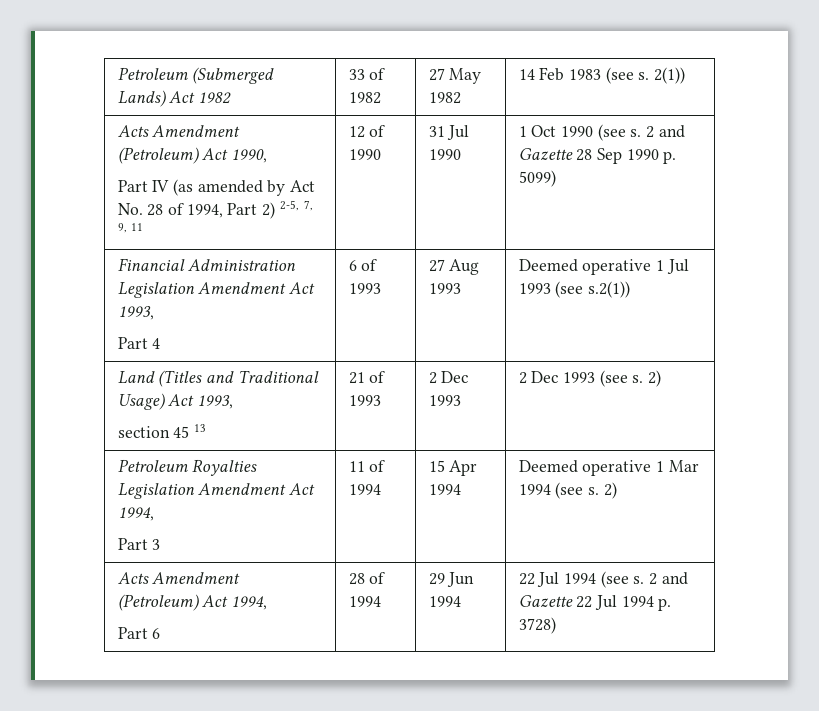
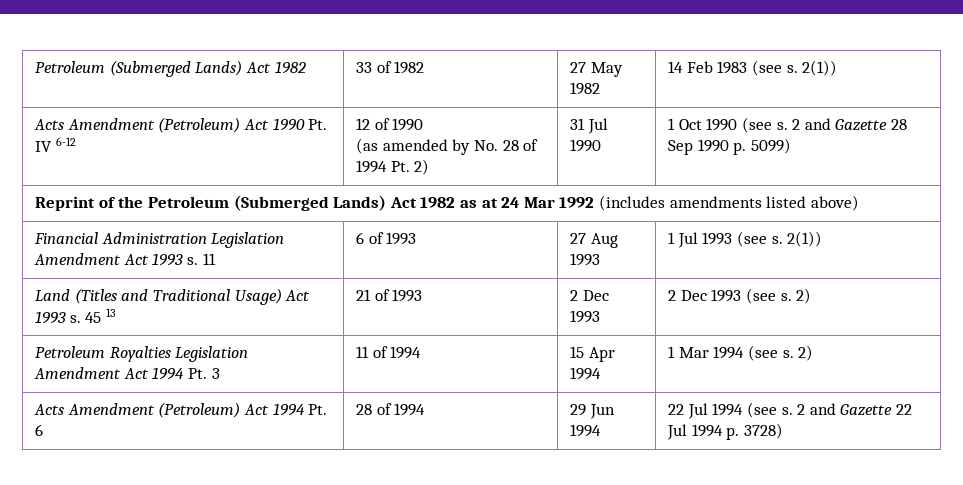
[230,149,267,163] [117,179,316,196] [117,200,313,219] [117,223,144,233] [348,125,386,138] [348,149,381,160] 1990, // Part IV (as amended by Act No. 28 of 1994, Part 2) 2-5, 7, 9, 11 | 12 of 1990 -> [272,118,328,131] [35,137,76,152] [356,118,424,131] [356,138,539,155] [356,159,430,175] 1990 Pt. IV 6-12 | 12 of 1990 // (as amended by No. 28 of 1994 Pt. 2)
(556, 178) none -> [35,195,859,211] // Reprint of the Petroleum (Submerged Lands) Act 1982 as at 24 Mar 1992 (includes amendments listed above)
[117,306,154,320] [117,337,161,349] 1993, // Part 4 -> [152,253,216,266] 1993 s. 11
[518,259,652,275] Deemed operative -> (601, 259) none
[587,281,630,298] s.2(1)) -> [771,231,823,247] s. 2(1))
[196,395,233,409] [117,426,170,438] 1993, // section -> [35,311,81,324] 1993 s.
[117,507,154,521] [117,538,148,550] 1994, // Part -> [152,367,208,380] 1994 Pt.
[518,460,652,476] Deemed operative -> (602, 373) none
[230,596,267,610] [117,627,148,639] 1994, // Part -> [272,403,328,416] 1994 Pt.

